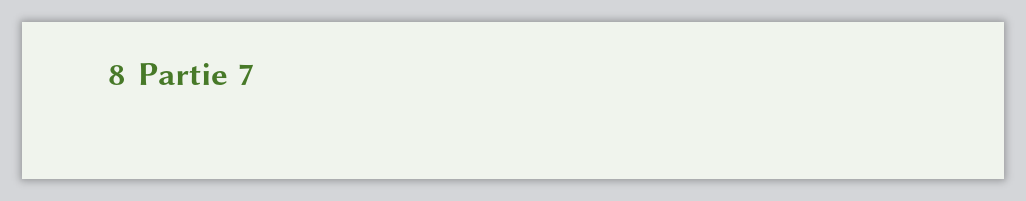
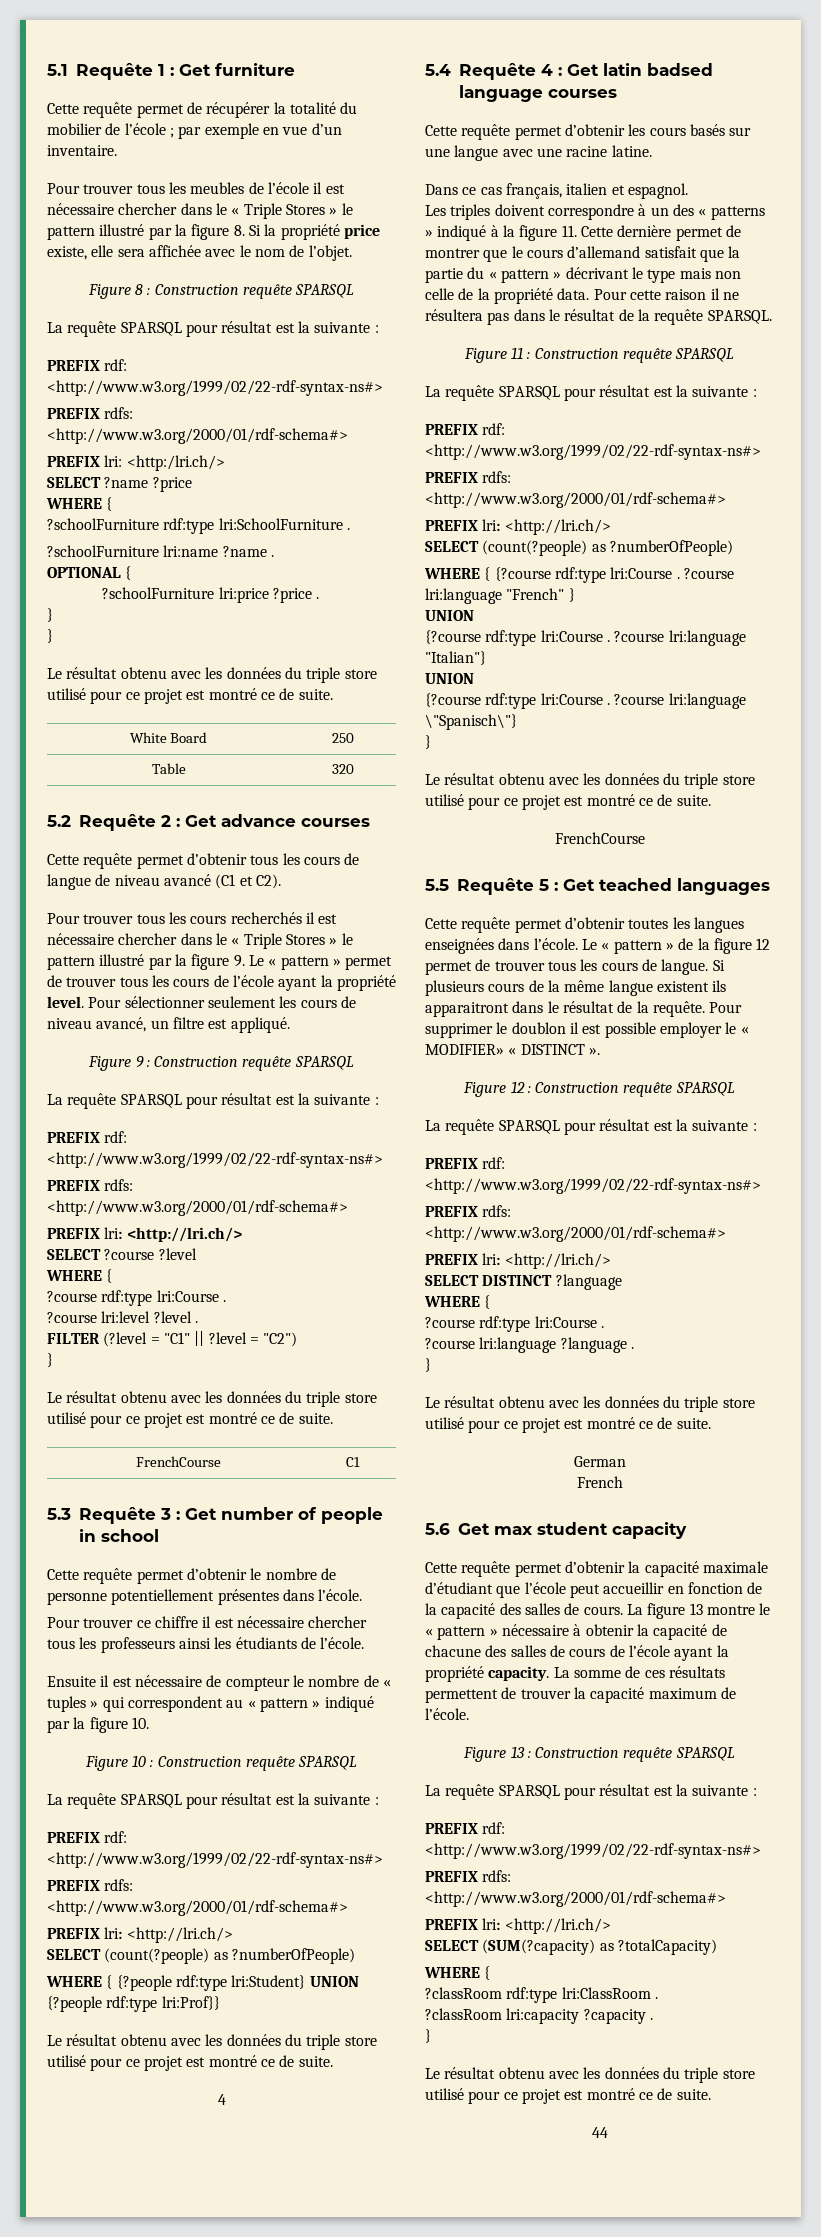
[108,63,254,85] 8 Partie 7 -> [47,63,295,80] [47,102,358,118] [47,123,342,139] [47,145,117,156] [47,182,345,194] [47,203,353,219] [47,224,380,240] [47,245,352,261] [87,284,355,299] [47,321,379,337] [47,359,128,371] [47,380,383,396] [47,407,134,419] [47,428,348,444] [47,455,225,471] [47,477,192,492] [46,497,113,511] [47,518,350,534] [47,545,274,557] [47,566,132,580] [102,587,320,603] [47,608,53,622] [47,629,53,643] [47,667,377,683] [47,688,333,704] [129,732,208,743] [331,733,354,743] [151,763,186,774] [331,764,354,774] [47,814,370,831] [47,853,360,869] [47,874,281,890] [47,912,338,924] [47,933,353,949] [47,954,393,970] [47,975,396,991] [47,996,356,1008] [47,1017,290,1033] [88,1056,354,1071] [47,1093,379,1109] [47,1131,128,1143] [47,1152,383,1168] [47,1179,134,1191] [47,1200,348,1216] [47,1227,242,1242] [47,1248,197,1260] [46,1269,113,1283] [47,1290,226,1306] [47,1311,198,1323] [47,1331,298,1347] [47,1353,53,1367] [47,1391,377,1407] [47,1412,333,1428] [136,1456,221,1467] [346,1457,360,1467] [47,1507,383,1524] [79,1529,159,1542] [47,1568,336,1584] [47,1589,363,1605] [47,1616,368,1628] [47,1637,365,1653] [47,1675,391,1691] [47,1696,374,1712] [47,1717,149,1733] [84,1755,358,1771] [47,1793,379,1809] [47,1831,128,1843] [47,1852,383,1868] [47,1879,134,1891] [47,1900,348,1916] [47,1927,233,1943] [47,1948,355,1964] [46,1975,359,1991] [47,1996,220,2012] [47,2034,377,2050] [47,2055,333,2071] [217,2094,226,2105] [425,63,713,80] [459,85,617,102] [425,124,752,140] [425,145,652,161] [425,183,688,199] [425,204,765,220] [425,225,741,241] [425,246,741,262] [425,267,741,283] [425,288,739,304] [425,309,772,325] [463,347,735,363] [425,385,757,401] [425,423,506,435] [425,444,761,460] [425,471,512,483] [425,492,726,508] [425,519,611,535] [425,540,733,556] [424,567,734,583] [425,588,575,604] [425,610,474,621] [425,630,746,646] [425,651,486,665] [425,673,474,684] [425,693,746,709] [425,714,517,730] [425,735,431,749] [425,773,755,789] [425,794,711,810] [554,832,645,844] [425,878,770,895] [425,917,744,933] [425,938,771,954] [425,959,725,975] [425,980,727,996] [425,1001,743,1017] [425,1022,749,1038] [425,1044,600,1055] [463,1081,735,1097] [425,1119,757,1135] [425,1157,506,1169] [425,1178,761,1194] [425,1205,512,1217] [425,1226,726,1242] [425,1253,611,1269] [425,1274,622,1290] [424,1295,491,1309] [425,1316,604,1332] [425,1337,634,1353] [425,1358,431,1372] [425,1396,755,1412] [425,1417,711,1433] [573,1456,626,1467] [576,1476,623,1488] [425,1522,687,1539] [425,1561,768,1577] [425,1582,763,1598] [425,1603,771,1619] [425,1624,727,1640] [425,1645,729,1661] [425,1666,725,1682] [425,1687,736,1703] [425,1708,469,1720] [463,1746,735,1762] [425,1784,757,1800] [425,1822,506,1834] [425,1843,761,1859] [425,1870,512,1882] [425,1891,726,1907] [425,1918,611,1934] [425,1939,717,1955] [424,1966,491,1980] [425,1987,658,2003] [425,2008,653,2024] [425,2029,431,2043] [425,2067,755,2083] [425,2088,711,2104] [591,2127,608,2138] 5.1 Requête 1 : Get furniture // Cette requête permet de récupérer la totalité du mobilier de l’école ; par exemple en vue d’un inventaire. // Pour trouver tous les meubles de l’école il est nécessaire chercher dans le « Triple Stores » le pattern illustré par la figure 8. Si la propriété price existe, elle sera affichée avec le nom de l’objet. // Figure 8 : Construction requête SPARSQL // La requête SPARSQL pour résultat est la suivante : // PREFIX rdf: <http://www.w3.org/1999/02/22-rdf-syntax-ns#> // PREFIX rdfs: <http://www.w3.org/2000/01/rdf-schema#> // PREFIX lri: <http:/lri.ch/> // SELECT ?name ?price // WHERE { // ?schoolFurniture rdf:type lri:SchoolFurniture . // ?schoolFurniture lri:name ?name . // OPTIONAL { // ?schoolFurniture lri:price ?price . // } // } // Le résultat obtenu avec les données du triple store utilisé pour ce projet est montré ce de suite. // White Board | 250 // Table | 320 // 5.2 Requête 2 : Get advance courses // Cette requête permet d’obtenir tous les cours de langue de niveau avancé (C1 et C2). // Pour trouver tous les cours recherchés il est nécessaire chercher dans le « Triple Stores » le pattern illustré par la figure 9. Le « pattern » permet de trouver tous les cours de l’école ayant la propriété level. Pour sélectionner seulement les cours de niveau avancé, un filtre est appliqué. // Figure 9 : Construction requête SPARSQL // La requête SPARSQL pour résultat est la suivante : // PREFIX rdf: <http://www.w3.org/1999/02/22-rdf-syntax-ns#> // PREFIX rdfs: <http://www.w3.org/2000/01/rdf-schema#> // PREFIX lri: <http://lri.ch/> // SELECT ?course ?level // WHERE { // ?course rdf:type lri:Course . // ?course lri:level ?level . // FILTER (?level = "C1" || ?level = "C2") // } // Le résultat obtenu avec les données du triple store utilisé pour ce projet est montré ce de suite. // FrenchCourse | C1 // 5.3 Requête 3 : Get number of people in school // Cette requête permet d’obtenir le nombre de personne potentiellement présentes dans l’école. // Pour trouver ce chiffre il est nécessaire chercher tous les professeurs ainsi les étudiants de l’école. // Ensuite il est nécessaire de compteur le nombre de « tuples » qui correspondent au « pattern » indiqué par la figure 10. // Figure 10 : Construction requête SPARSQL // La requête SPARSQL pour résultat est la suivante : // PREFIX rdf: <http://www.w3.org/1999/02/22-rdf-syntax-ns#> // PREFIX rdfs: <http://www.w3.org/2000/01/rdf-schema#> // PREFIX lri: <http://lri.ch/> // SELECT (count(?people) as ?numberOfPeople) // WHERE { {?people rdf:type lri:Student} UNION {?people rdf:type lri:Prof}} // Le résultat obtenu avec les données du triple store utilisé pour ce projet est montré ce de suite. // 4 // 5.4 Requête 4 : Get latin badsed language courses // Cette requête permet d’obtenir les cours basés sur une langue avec une racine latine. // Dans ce cas français, italien et espagnol. // Les triples doivent correspondre à un des « patterns » indiqué à la figure 11. Cette dernière permet de montrer que le cours d’allemand satisfait que la partie du « pattern » décrivant le type mais non celle de la propriété data. Pour cette raison il ne résultera pas dans le résultat de la requête SPARSQL. // Figure 11 : Construction requête SPARSQL // La requête SPARSQL pour résultat est la suivante : // PREFIX rdf: <http://www.w3.org/1999/02/22-rdf-syntax-ns#> // PREFIX rdfs: <http://www.w3.org/2000/01/rdf-schema#> // PREFIX lri: <http://lri.ch/> // SELECT (count(?people) as ?numberOfPeople) // WHERE { {?course rdf:type lri:Course . ?course lri:language "French" } // UNION // {?course rdf:type lri:Course . ?course lri:language "Italian"} // UNION // {?course rdf:type lri:Course . ?course lri:language \"Spanisch\"} // } // Le résultat obtenu avec les données du triple store utilisé pour ce projet est montré ce de suite. // FrenchCourse // 5.5 Requête 5 : Get teached languages // Cette requête permet d’obtenir toutes les langues enseignées dans l’école. Le « pattern » de la figure 12 permet de trouver tous les cours de langue. Si plusieurs cours de la même langue existent ils apparaitront dans le résultat de la requête. Pour supprimer le doublon il est possible employer le « MODIFIER» « DISTINCT ». // Figure 12 : Construction requête SPARSQL // La requête SPARSQL pour résultat est la suivante : // PREFIX rdf: <http://www.w3.org/1999/02/22-rdf-syntax-ns#> // PREFIX rdfs: <http://www.w3.org/2000/01/rdf-schema#> // PREFIX lri: <http://lri.ch/> // SELECT DISTINCT ?language // WHERE { // ?course rdf:type lri:Course . // ?course lri:language ?language . // } // Le résultat obtenu avec les données du triple store utilisé pour ce projet est montré ce de suite. // German // French // 5.6 Get max student capacity // Cette requête permet d’obtenir la capacité maximale d’étudiant que l’école peut accueillir en fonction de la capacité des salles de cours. La figure 13 montre le « pattern » nécessaire à obtenir la capacité de chacune des salles de cours de l’école ayant la propriété capacity. La somme de ces résultats permettent de trouver la capacité maximum de l’école. // Figure 13 : Construction requête SPARSQL // La requête SPARSQL pour résultat est la suivante : // PREFIX rdf: <http://www.w3.org/1999/02/22-rdf-syntax-ns#> // PREFIX rdfs: <http://www.w3.org/2000/01/rdf-schema#> // PREFIX lri: <http://lri.ch/> // SELECT (SUM(?capacity) as ?totalCapacity) // WHERE { // ?classRoom rdf:type lri:ClassRoom . // ?classRoom lri:capacity ?capacity . // } // Le résultat obtenu avec les données du triple store utilisé pour ce projet est montré ce de suite. // 44

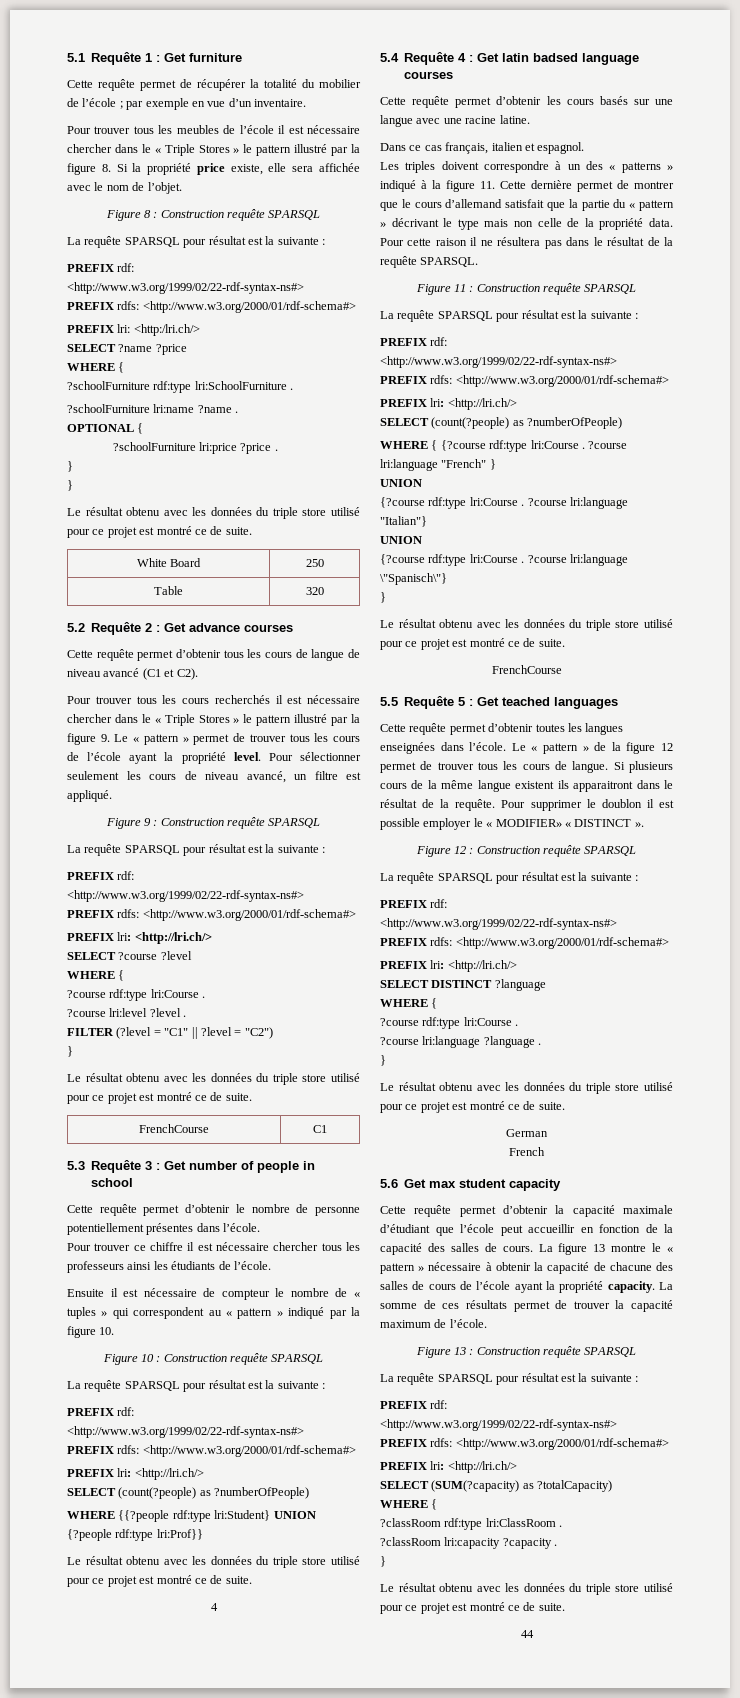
[106,1975,172,1991] { {?people -> [118,1510,170,1522] {{?people
[425,1689,498,1703] permettent -> [513,1301,550,1312] permet

